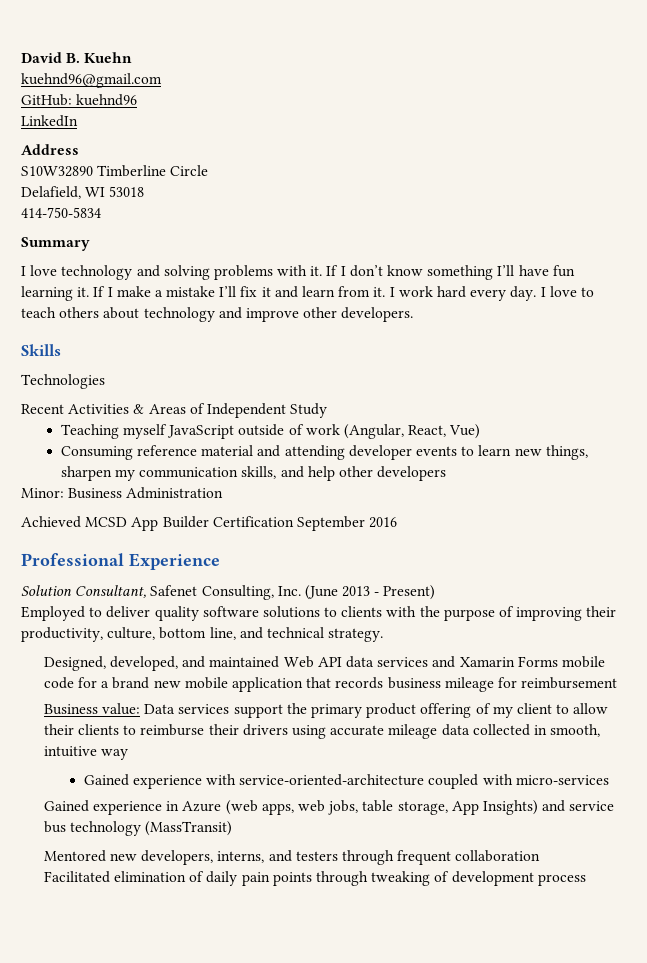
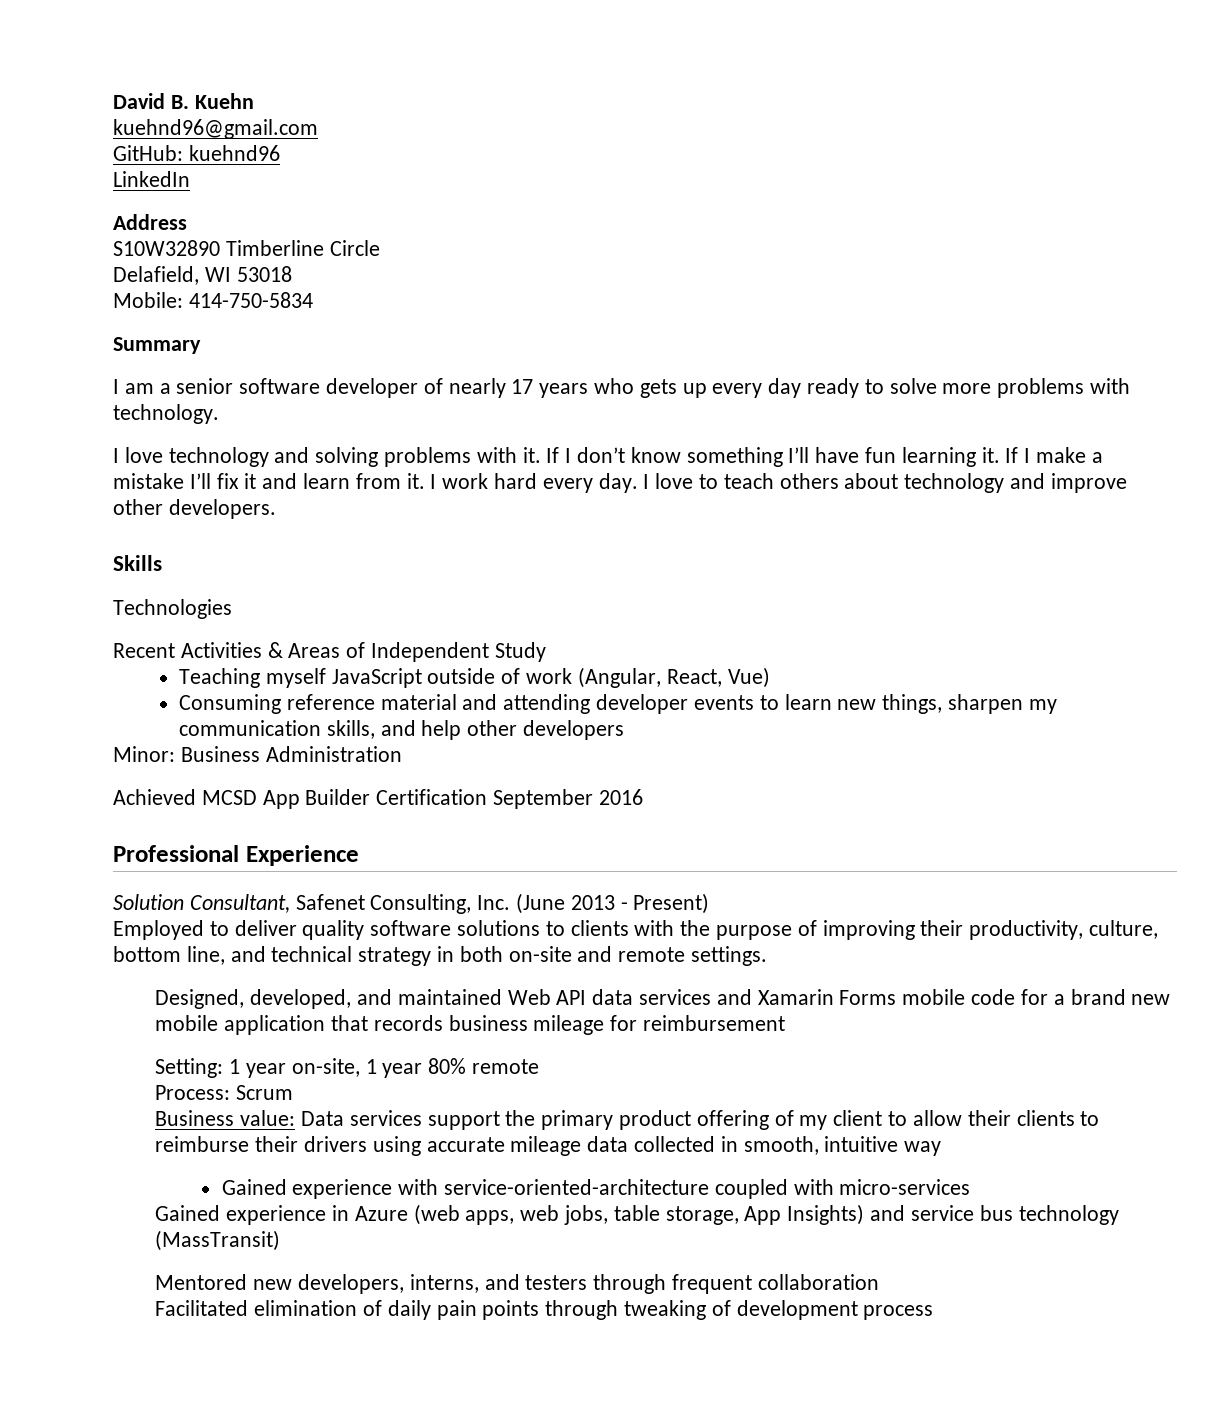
(145, 191) none -> [113,292,183,308] Mobile:
(90, 244) none -> [113,378,1131,398] [113,404,219,424] // I am a senior software developer of nearly 17 years who gets up every day ready to solve more problems with technology.
[328,628,384,642] strategy. -> [358,946,768,966] strategy in both on-site and remote settings.
(618, 683) none -> [155,1058,540,1078] [155,1085,294,1100] // Setting: 1 year on-site, 1 year 80% remote // Process: Scrum

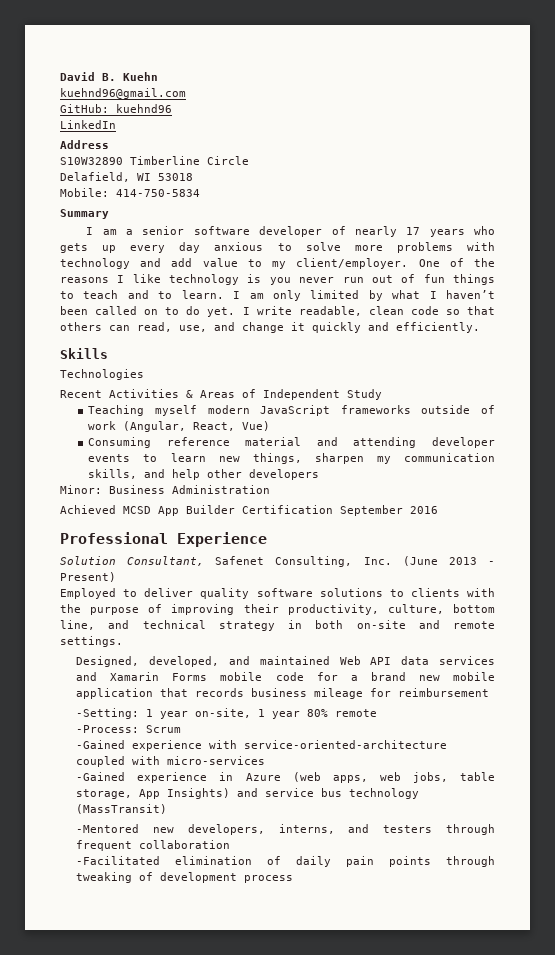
[807,378,860,398] ready -> [214,242,264,251] anxious
[113,404,219,424] [113,447,1103,467] [113,473,1127,493] [113,499,276,519] technology. // I love technology and solving problems with it. If I don’t know something I’ll have fun learning it. If I make a mistake I’ll fix it and learn from it. I work hard every day. I love to teach others about technology and improve other developers. -> [60,258,496,269] [60,274,496,285] [60,290,496,301] [60,306,495,317] [60,322,480,333] technology and add value to my client/employer. One of the reasons I like technology is you never run out of fun things to teach and to learn. I am only limited by what I haven’t been called on to do yet. I write readable, clean code so that others can read, use, and change it quickly and efficiently.
[331,668,422,688] JavaScript -> [207,405,411,416] modern JavaScript frameworks
[155,1058,224,1078] Setting: -> [76,708,140,719] -Setting:
[155,1085,231,1100] Process: -> [76,725,140,733] -Process:
[155,1110,1100,1130] [155,1136,942,1156] [221,1179,287,1195] Business value: Data services support the primary product offering of my client to allow their clients to reimburse their drivers using accurate mileage data collected in smooth, intuitive way // Gained -> [76,740,126,749] -Gained
[155,1205,221,1221] Gained -> [76,772,126,781] -Gained
[155,1274,248,1290] Mentored -> [76,824,140,833] -Mentored
[155,1300,249,1316] Facilitated -> [76,856,161,865] -Facilitated

